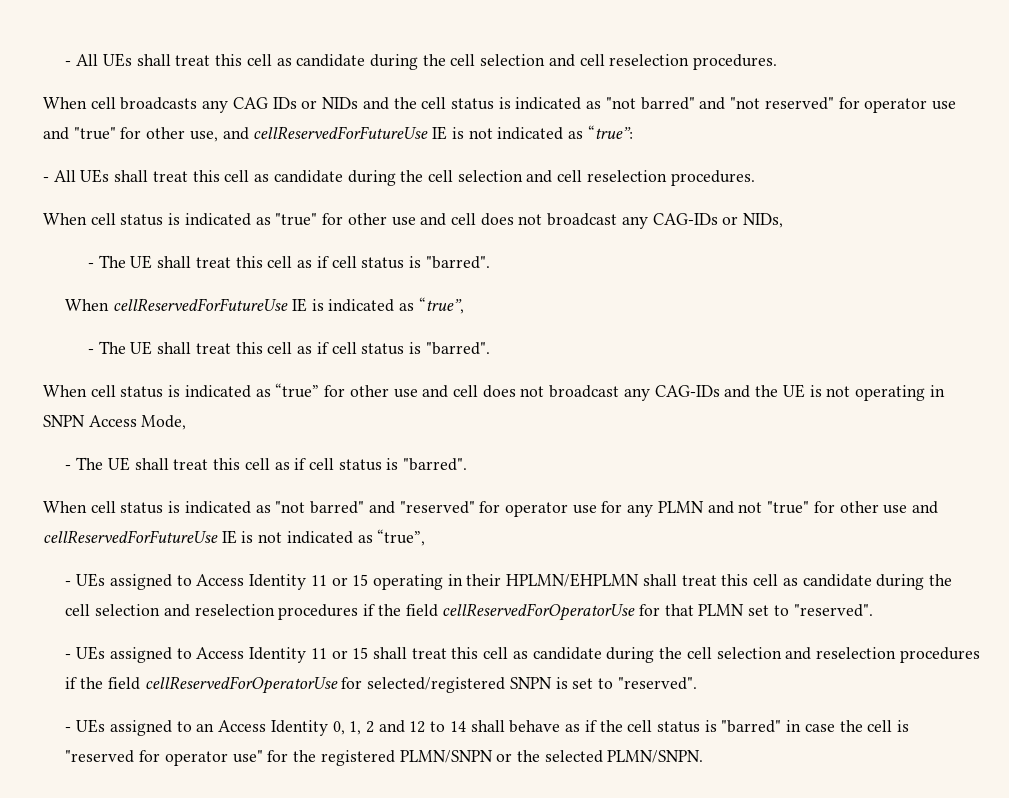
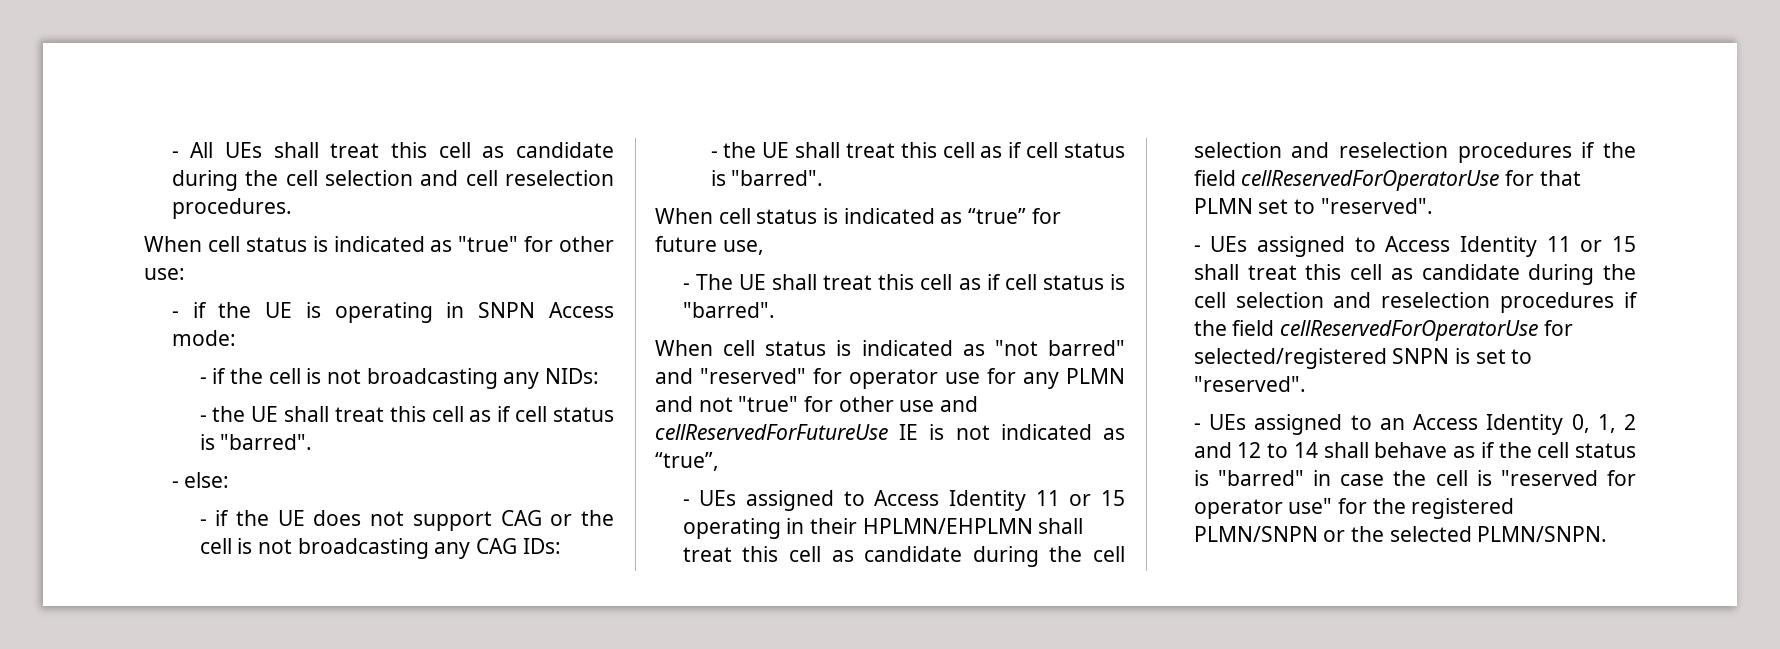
[43,97,956,113] [43,125,633,142] [43,169,755,186] [43,213,784,229] [87,255,126,268] // When cell broadcasts any CAG IDs or NIDs and the cell status is indicated as "not barred" and "not reserved" for operator use and "true" for other use, and cellReservedForFutureUse IE is not indicated as “true”: // - All UEs shall treat this cell as candidate during the cell selection and cell reselection procedures. // When cell status is indicated as "true" for other use and cell does not broadcast any CAG-IDs or NIDs, // - The -> [144,236,614,252] [144,268,185,280] [171,302,614,323] [171,330,236,346] [199,368,599,389] [199,406,246,422] // When cell status is indicated as "true" for other use: // - if the UE is operating in SNPN Access mode: // - if the cell is not broadcasting any NIDs: // - the
[65,297,464,314] [87,341,126,354] When cellReservedForFutureUse IE is indicated as “true”, // - The -> [171,472,230,488] [199,510,614,531] [199,538,561,559] [710,142,757,158] - else: // - if the UE does not support CAG or the cell is not broadcasting any CAG IDs: // - the
[349,384,945,401] [43,415,187,430] other use and cell does not broadcast any CAG-IDs and the UE is not operating in SNPN Access Mode, -> [655,236,764,255] future use,

